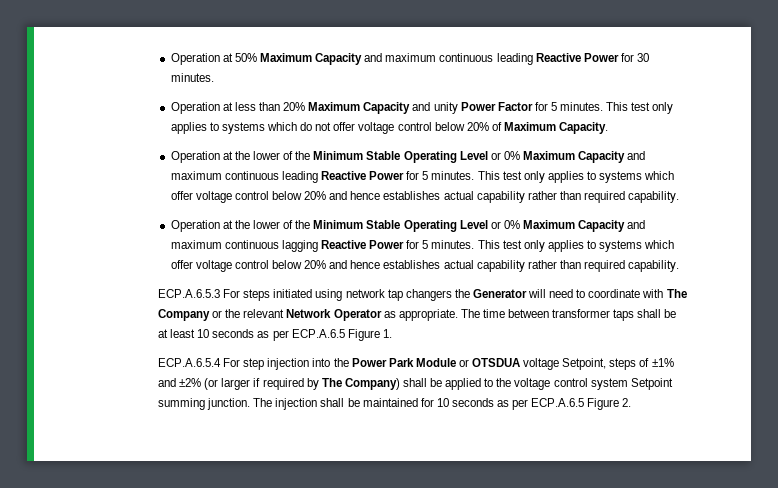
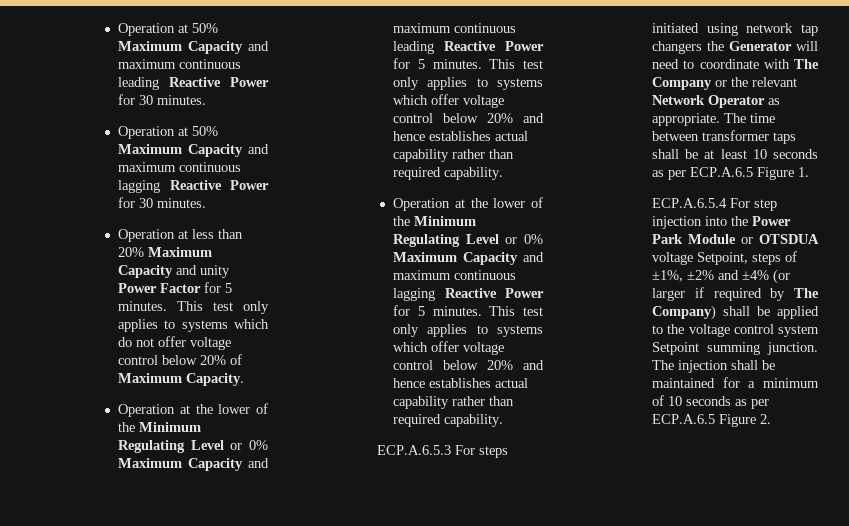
(214, 77) none -> [118,126,219,139] [118,144,269,157] [118,162,242,172] [118,180,269,193] [118,197,207,208] // Operation at 50% Maximum Capacity and maximum continuous lagging Reactive Power for 30 minutes.
[366,151,457,163] Stable Operating -> [118,440,186,453] Regulating
[366,220,457,232] Stable Operating -> [393,234,461,247] Regulating
[651,358,674,367] [158,378,202,387] ±1% and ±2% -> [652,270,770,282] ±1%, ±2% and ±4%
(434, 402) none -> [748,378,819,388] [652,395,665,406] a minimum of

